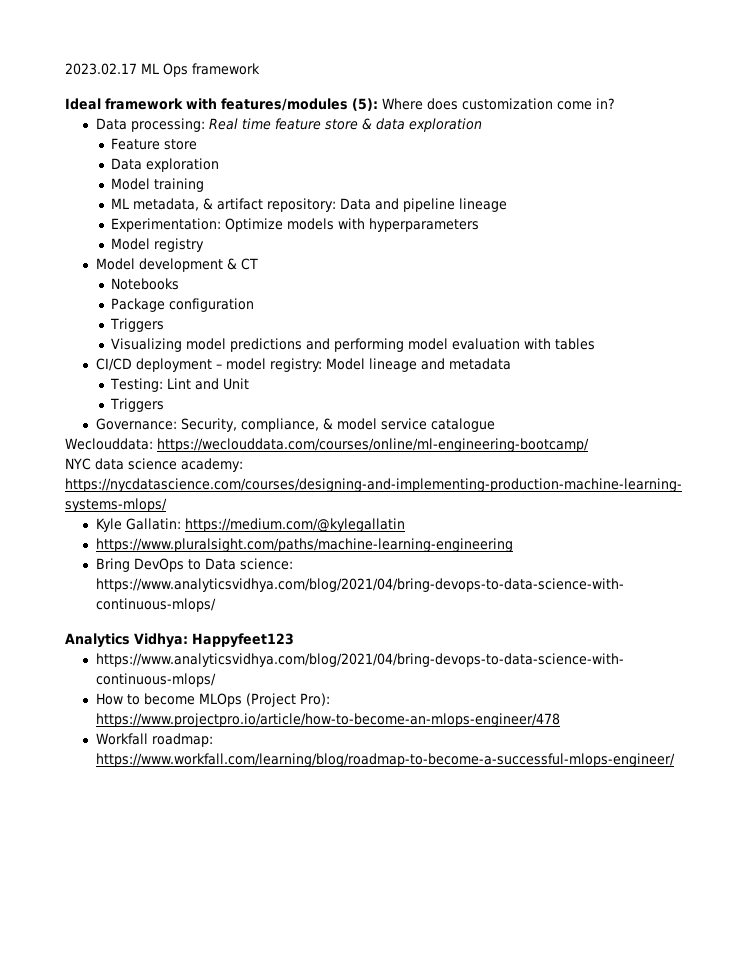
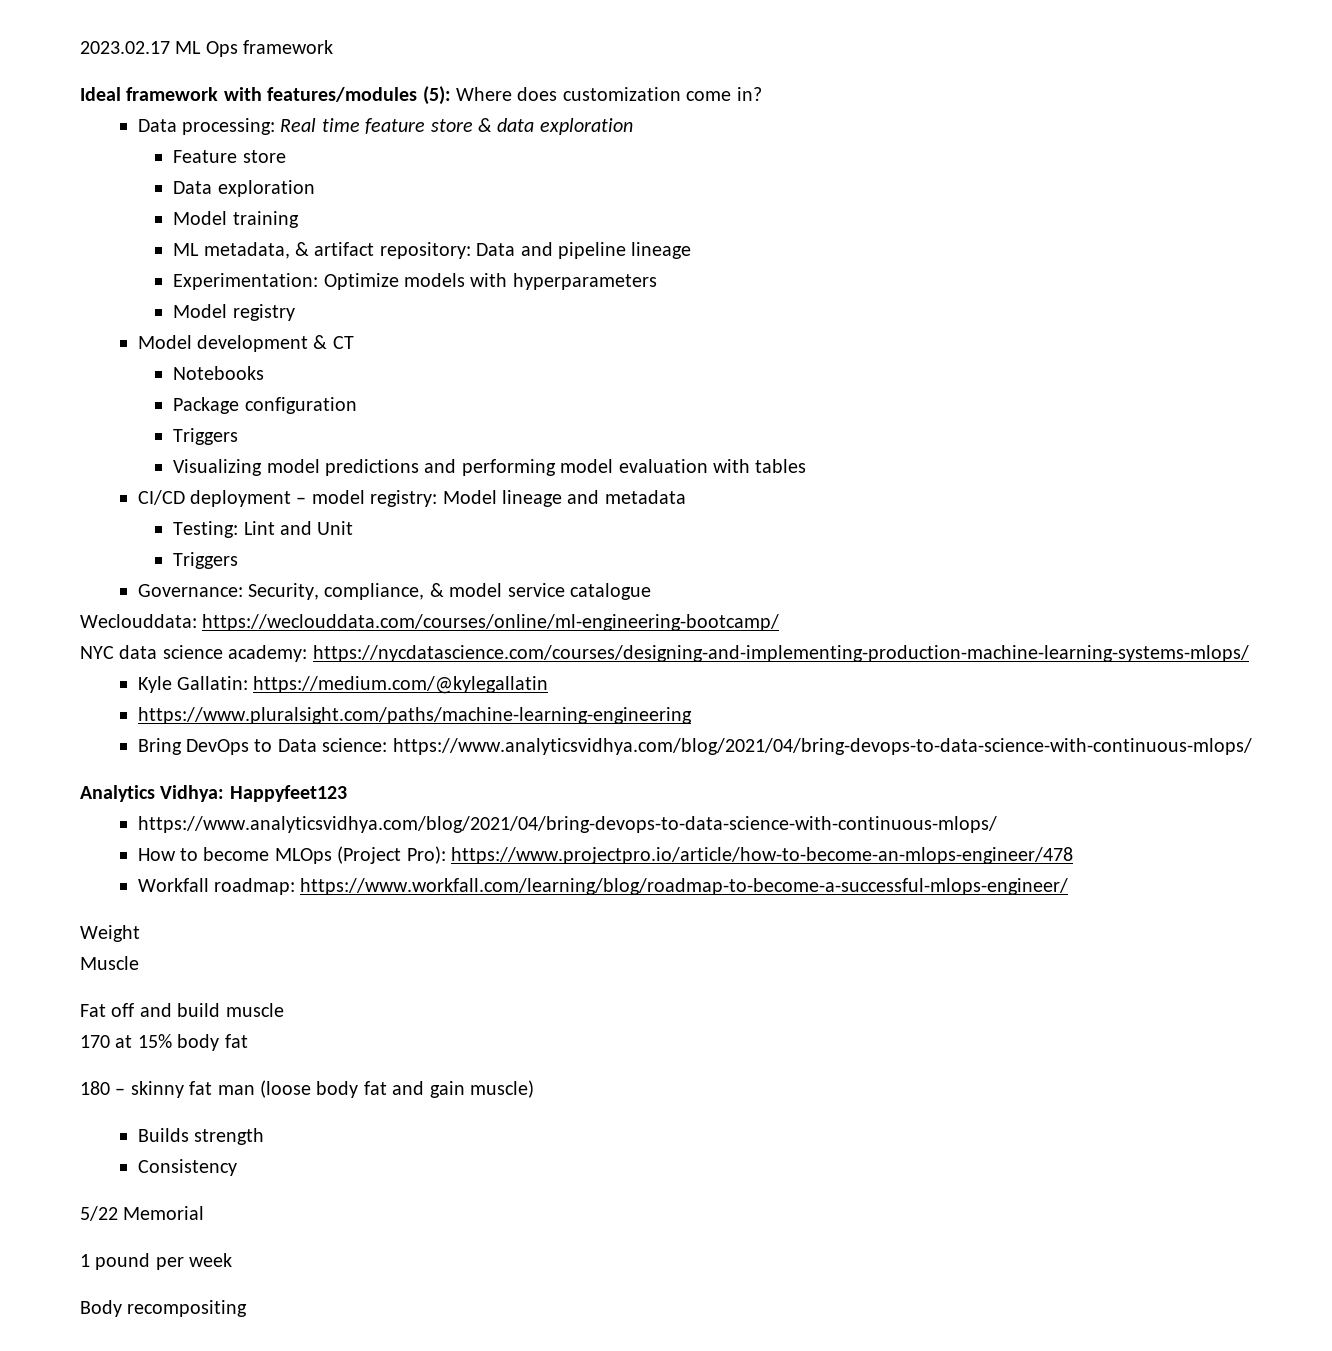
(676, 760) none -> [80,925,140,942] [80,956,139,970] [80,1003,284,1017] [80,1034,248,1051] [80,1080,534,1098] [137,1128,265,1145] [137,1159,237,1176] [80,1206,205,1221] [80,1253,233,1270] [80,1300,248,1317] // Weight // Muscle // Fat off and build muscle // 170 at 15% body fat // 180 – skinny fat man (loose body fat and gain muscle) // Builds strength // Consistency // 5/22 Memorial // 1 pound per week // Body recompositing

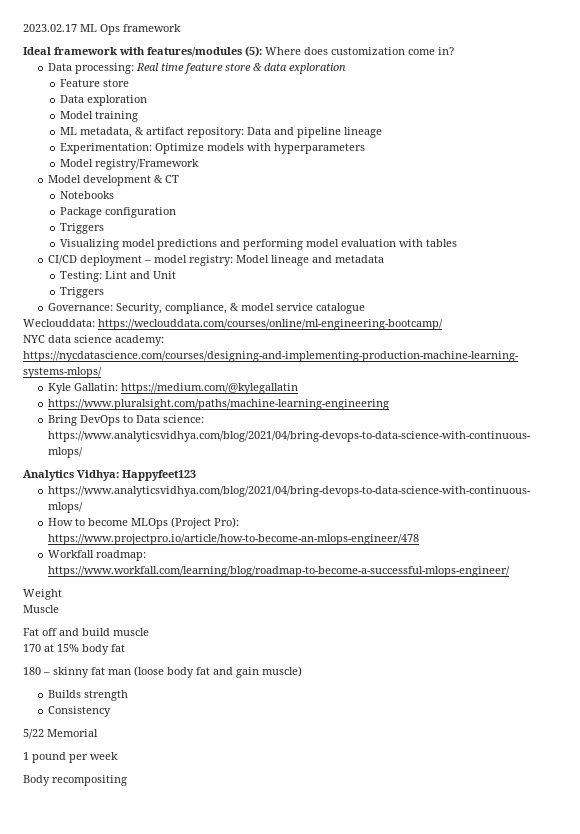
[232,304,295,321] registry -> [95,159,200,170] registry/Framework

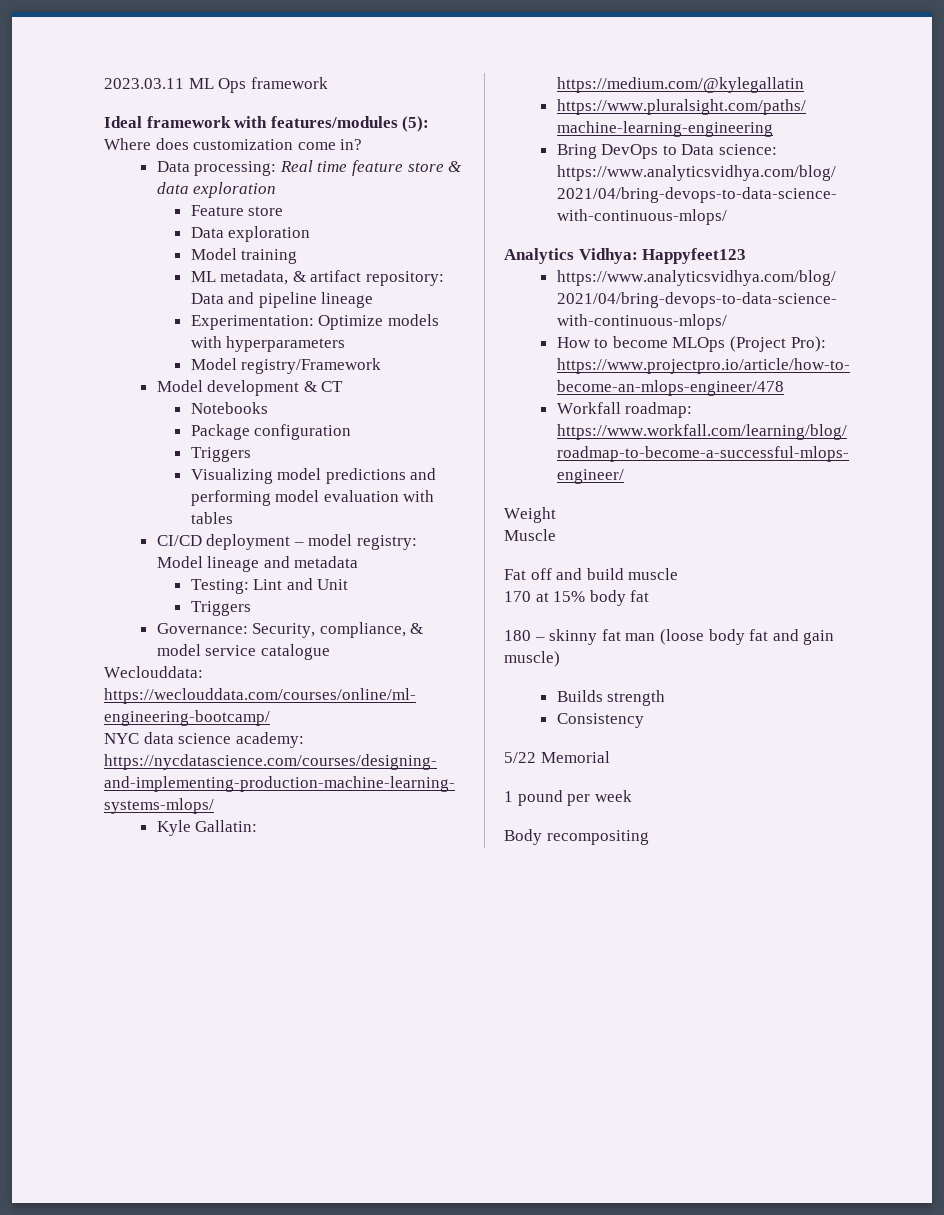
[23,24,77,32] 2023.02.17 -> [104,78,184,89] 2023.03.11

